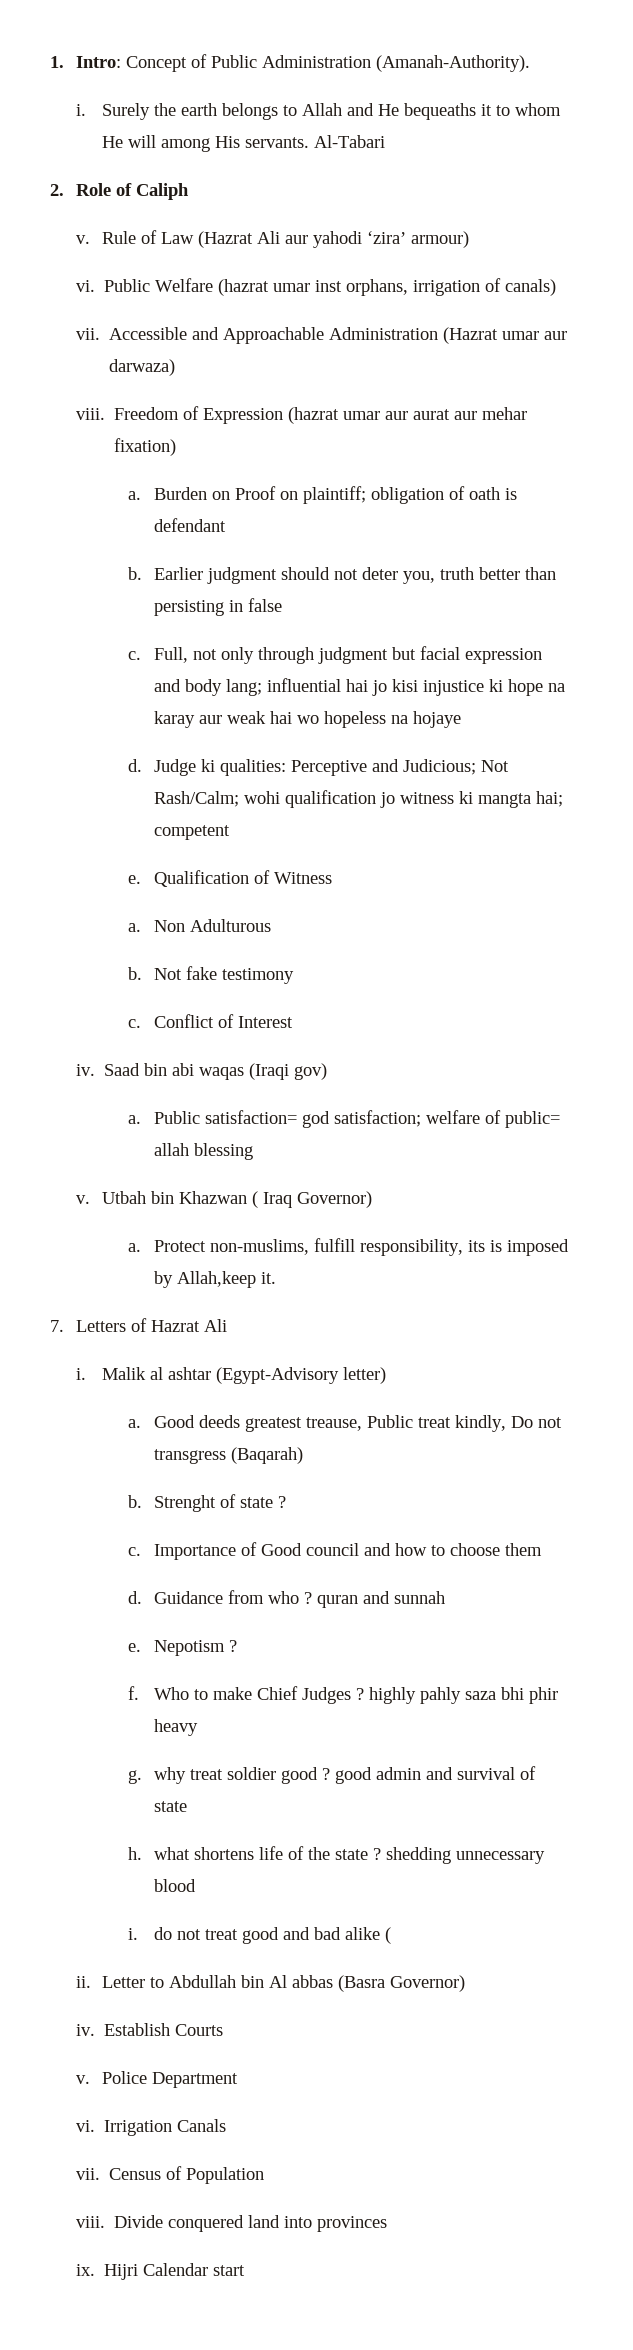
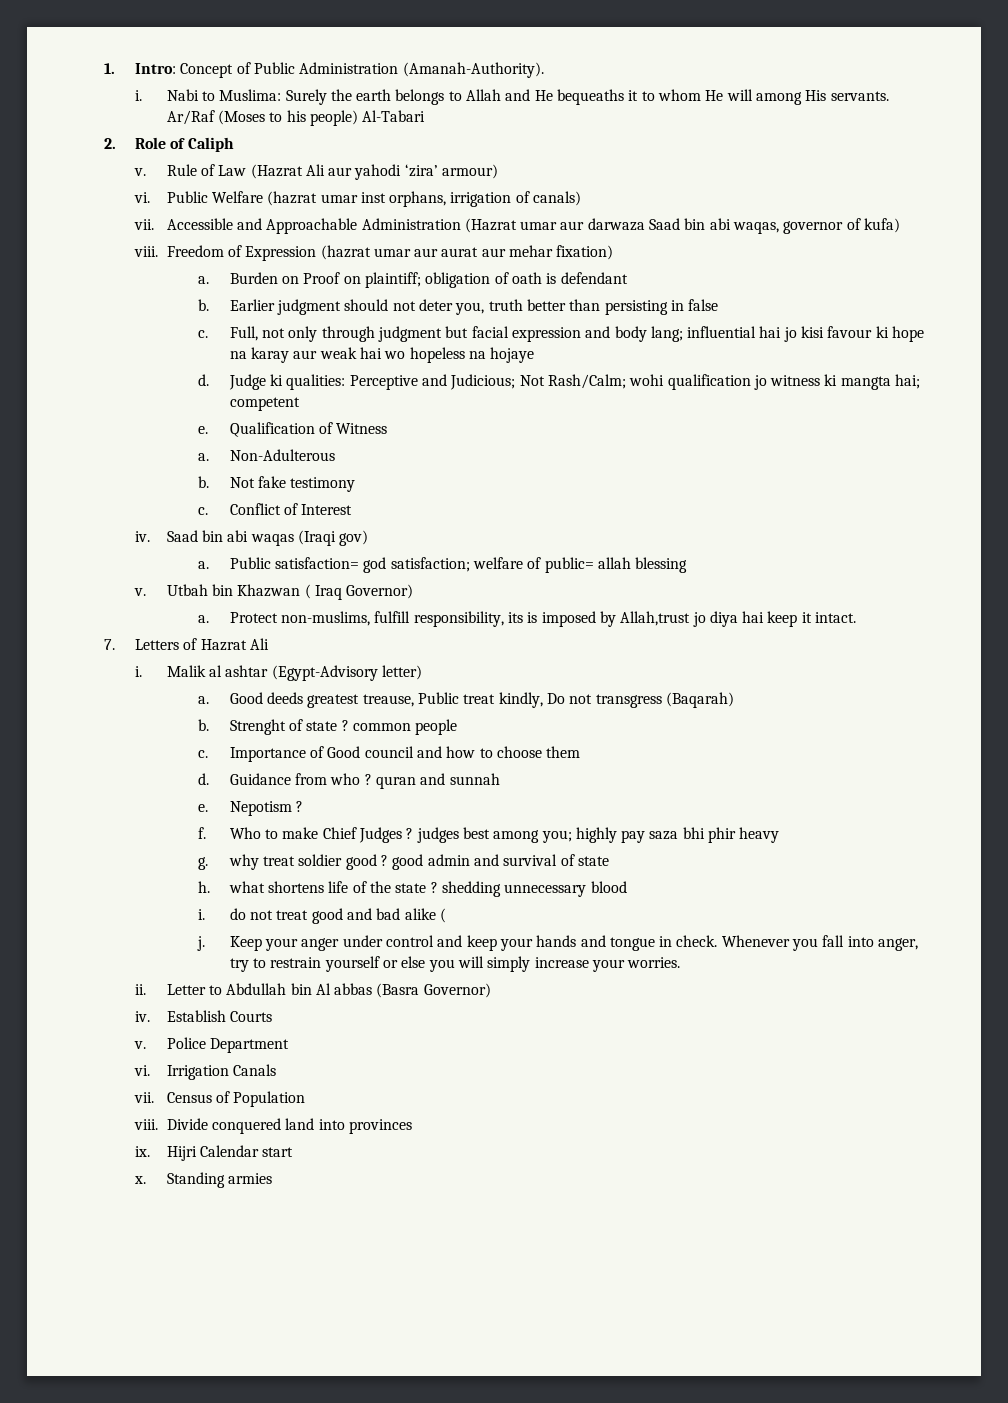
(86, 110) none -> [166,89,282,101] Nabi to Muslima:
(309, 142) none -> [166,110,358,126] Ar/Raf (Moses to his people)
[109,359,176,376] darwaza) -> [587,218,901,234] darwaza Saad bin abi waqas, governor of kufa)
[422,680,484,696] injustice -> [827,326,873,338] favour
[153,919,271,932] Non Adulturous -> [229,449,335,461] Non-Adulterous
[176,1271,276,1288] Allah,keep it. -> [620,611,857,627] Allah,trust jo diya hai keep it intact.
(286, 1502) none -> [352,719,458,735] common people
[368,1687,461,1704] highly pahly -> [416,827,646,843] judges best among you; highly pay
(391, 1935) none -> [197,935,919,951] [229,956,681,972] // j. Keep your anger under control and keep your hands and tongue in check. Whenever you fall into anger, try to restrain yourself or else you will simply increase your worries.
(246, 2270) none -> [134,1172,272,1188] // x. Standing armies

